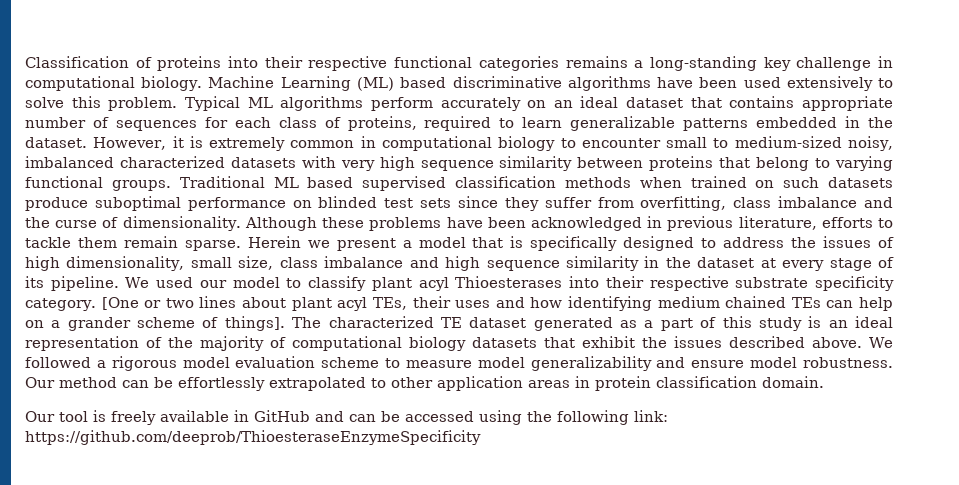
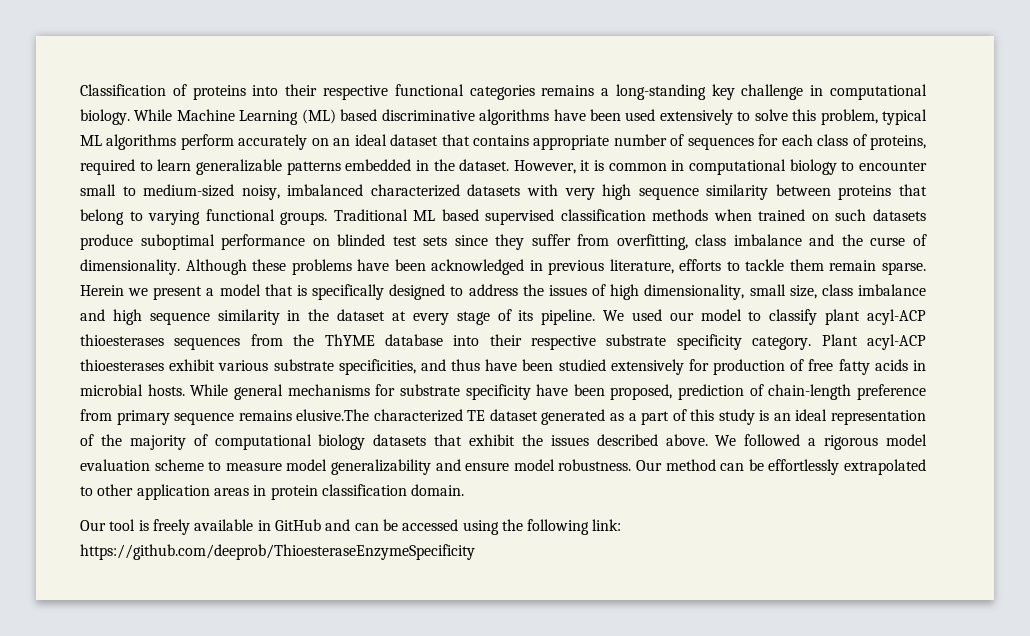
(203, 83) none -> [134,109,173,121] While
[108,96,240,111] problem. Typical -> [820,109,927,125] problem, typical
[209,137,286,151] extremely -> (605, 165) none
[418,276,563,291] acyl Thioesterases -> [867,309,927,325] [80,334,443,350] acyl-ACP thioesterases sequences from the ThYME database
[101,296,893,311] [25,316,322,331] [One or two lines about plant acyl TEs, their uses and how identifying medium chained TEs can help on a grander scheme of things]. The -> [821,334,926,350] [80,359,926,375] [80,384,926,400] [80,409,370,425] Plant acyl-ACP thioesterases exhibit various substrate specificities, and thus have been studied extensively for production of free fatty acids in microbial hosts. While general mechanisms for substrate specificity have been proposed, prediction of chain-length preference from primary sequence remains elusive.The

